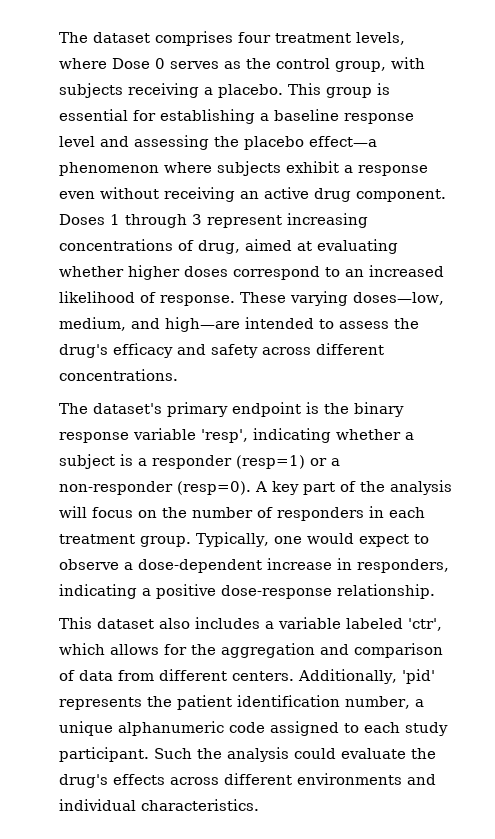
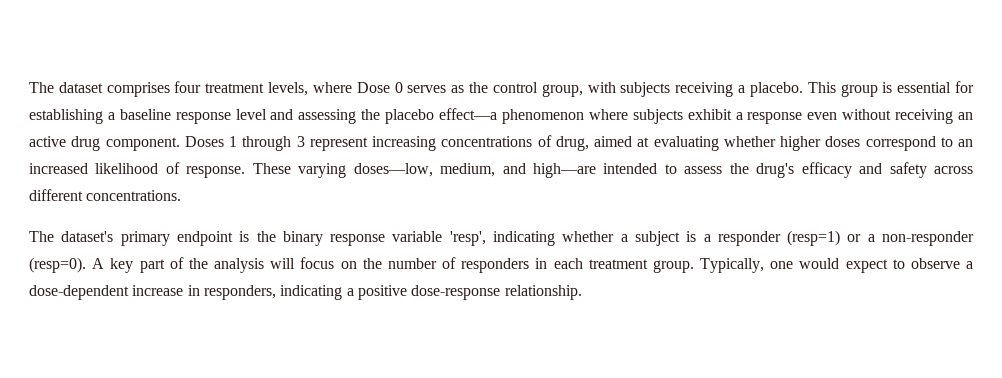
[59,617,442,631] [59,643,443,658] [59,669,435,684] [59,695,424,710] [59,721,448,736] [59,747,436,762] [59,773,436,788] [59,799,259,811] // This dataset also includes a variable labeled 'ctr', which allows for the aggregation and comparison of data from different centers. Additionally, 'pid' represents the patient identification number, a unique alphanumeric code assigned to each study participant. Such the analysis could evaluate the drug's effects across different environments and individual characteristics. -> (582, 292) none

